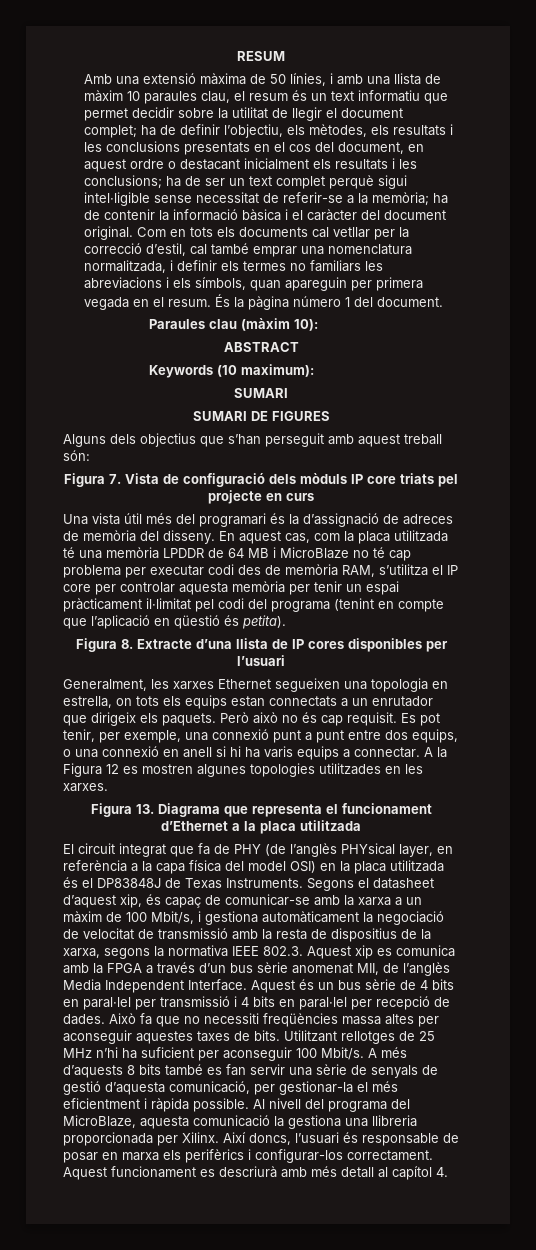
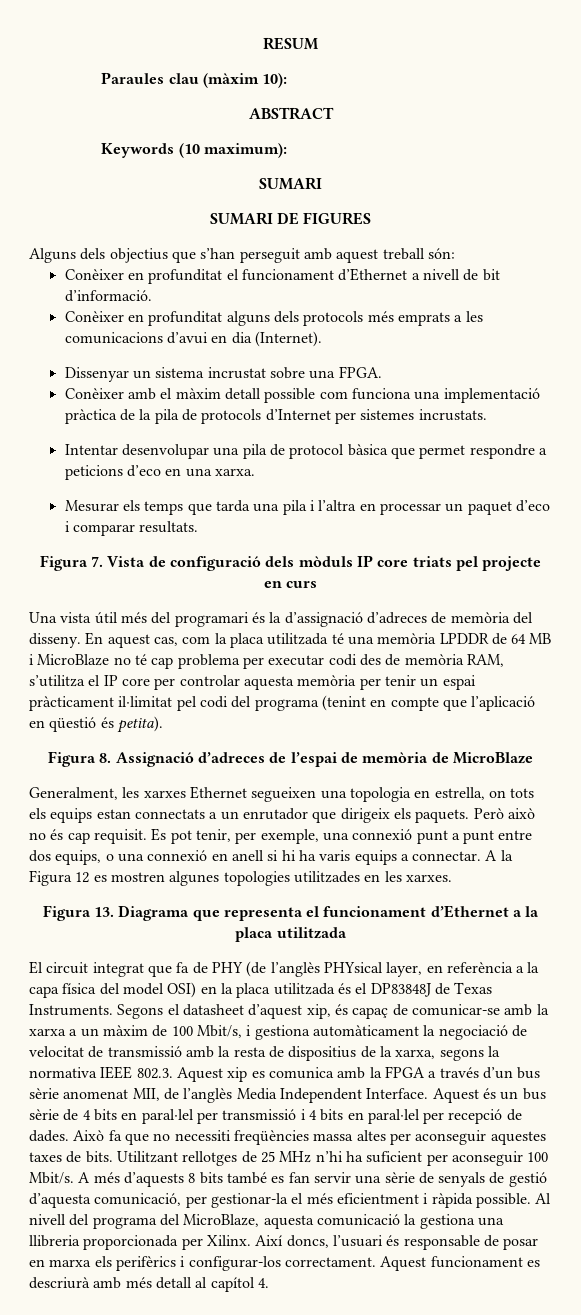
[84,73,442,86] [84,90,449,104] [84,107,404,121] [84,124,454,138] [84,141,425,155] [84,158,418,172] [84,175,408,189] [84,192,449,206] [84,209,447,221] [84,226,410,240] [84,243,413,257] [84,260,384,273] [84,277,424,291] [84,294,444,310] // Amb una extensió màxima de 50 línies, i amb una llista de màxim 10 paraules clau, el resum és un text informatiu que permet decidir sobre la utilitat de llegir el document complet; ha de definir l’objectiu, els mètodes, els resultats i les conclusions presentats en el cos del document, en aquest ordre o destacant inicialment els resultats i les conclusions; ha de ser un text complet perquè sigui intel·ligible sense necessitat de referir-se a la memòria; ha de contenir la informació bàsica i el caràcter del document original. Com en tots els documents cal vetllar per la correcció d’estil, cal també emprar una nomenclatura normalitzada, i definir els termes no familiars les abreviacions i els símbols, quan apareguin per primera vegada en el resum. És la pàgina número 1 del document. -> (319, 43) none
(90, 455) none -> [64,268,500,284] [64,290,152,302] [64,311,483,326] [64,331,322,347] [64,366,382,382] [64,388,540,403] [64,409,487,424] [64,444,547,459] [64,465,255,480] [64,500,550,515] [64,521,199,536] // Conèixer en profunditat el funcionament d’Ethernet a nivell de bit d’informació. // Conèixer en profunditat alguns dels protocols més emprats a les comunicacions d’avui en dia (Internet). // Dissenyar un sistema incrustat sobre una FPGA. // Conèixer amb el màxim detall possible com funciona una implementació pràctica de la pila de protocols d’Internet per sistemes incrustats. // Intentar desenvolupar una pila de protocol bàsica que permet respondre a peticions d’eco en una xarxa. // Mesurar els temps que tarda una pila i l’altra en processar un paquet d’eco i comparar resultats.
[383,514,453,525] de adreces -> [366,612,427,624] d’adreces
[136,638,448,652] [237,655,285,666] Extracte d’una llista de IP cores disponibles per l’usuari -> [115,752,533,767] Assignació d’adreces de l’espai de memòria de MicroBlaze

